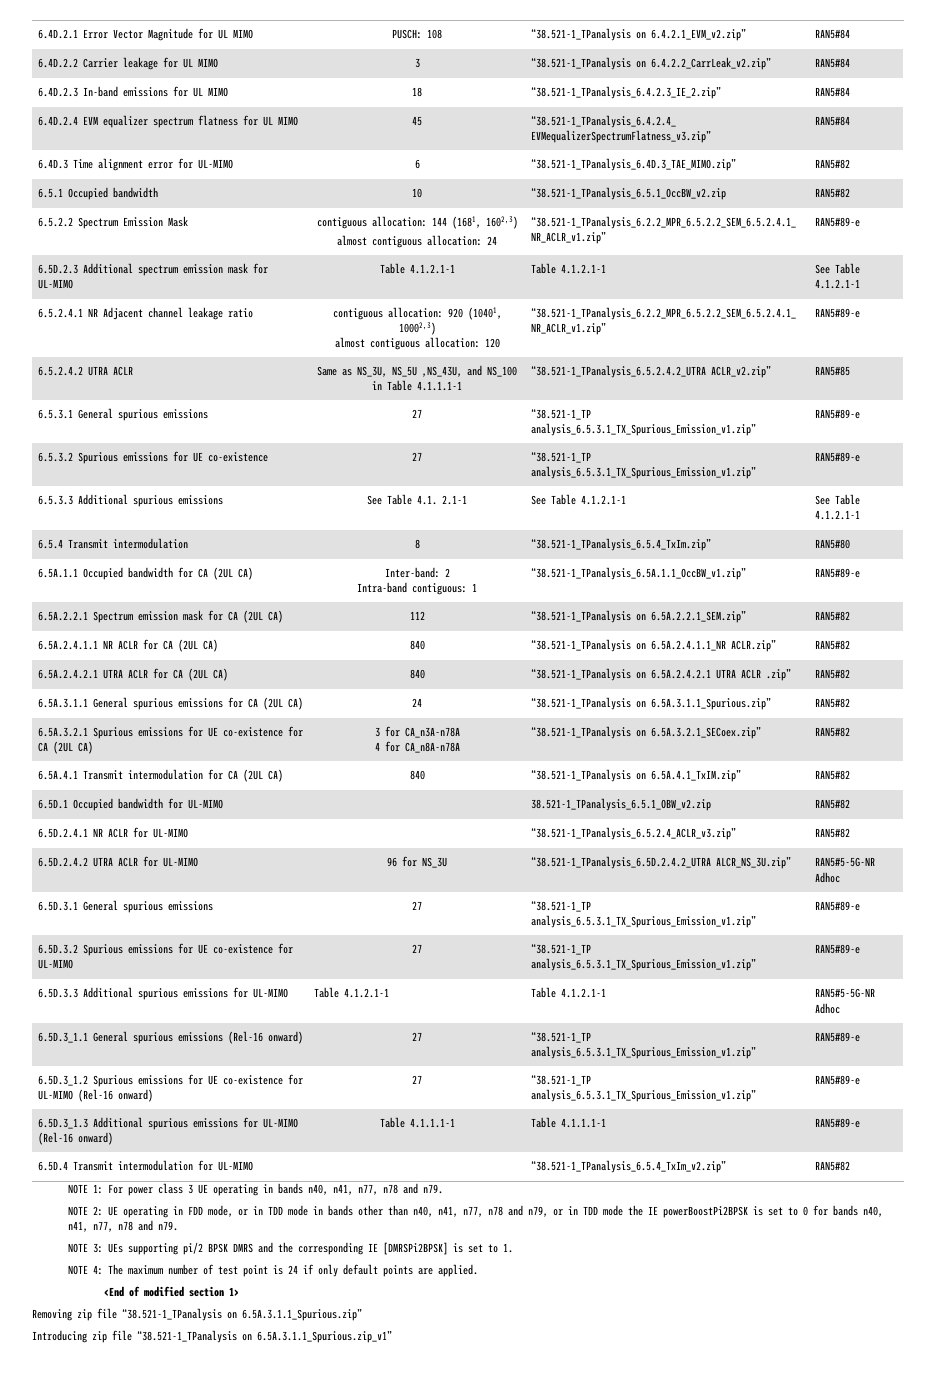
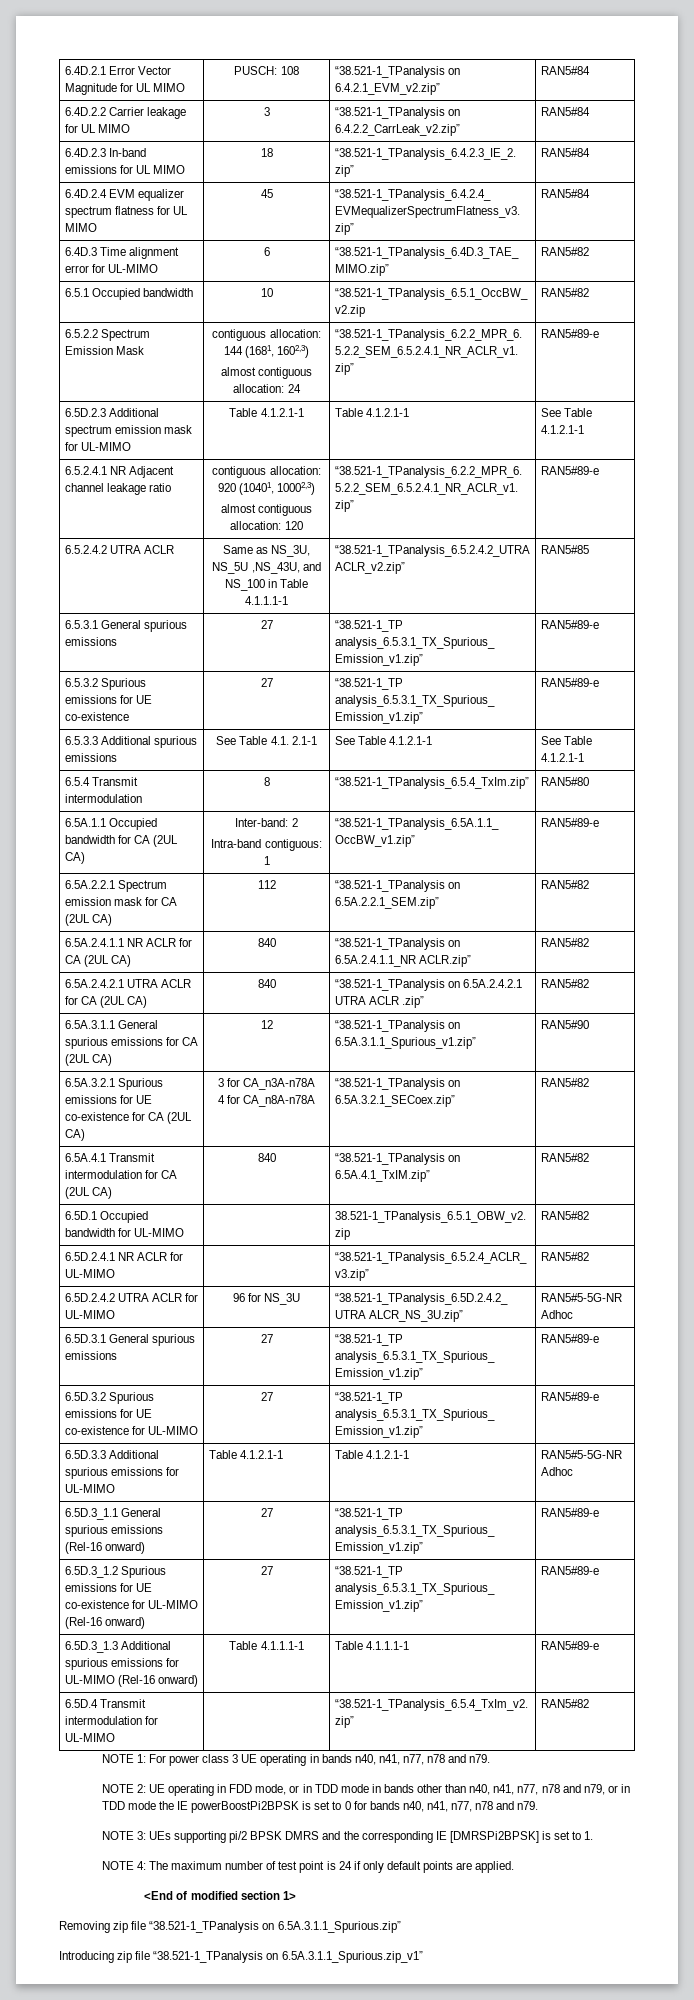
[412,698,423,707] [530,697,771,710] [814,698,850,708] 24 | “38.521-1_TPanalysis on 6.5A.3.1.1_Spurious.zip” | RAN5#82 -> [260,1020,273,1029] [334,1020,460,1032] [334,1037,476,1049] [540,1020,589,1029] 12 | “38.521-1_TPanalysis on 6.5A.3.1.1_Spurious_v1.zip” | RAN5#90

